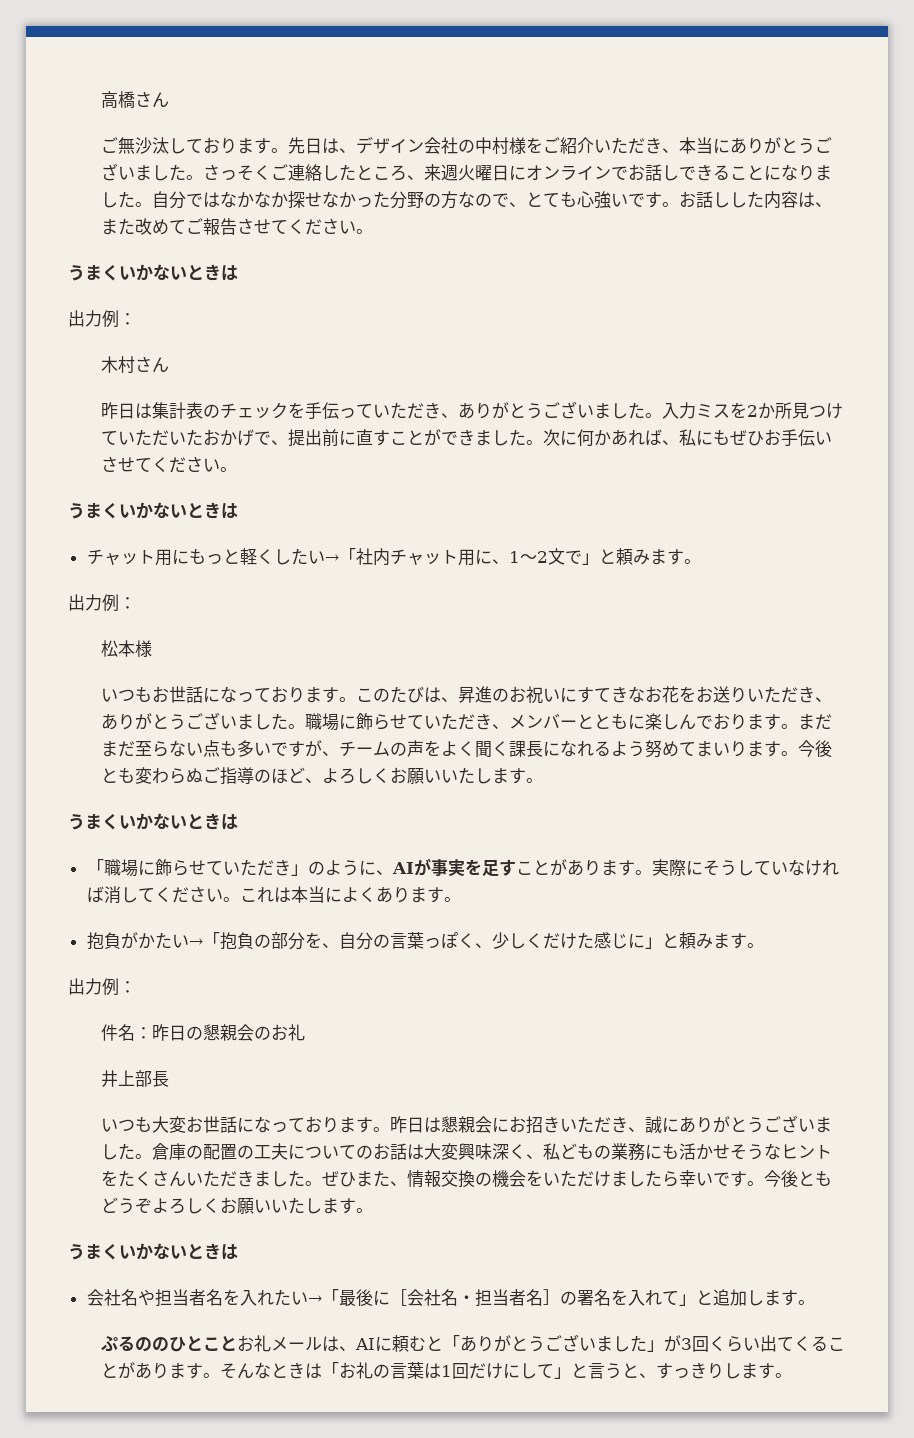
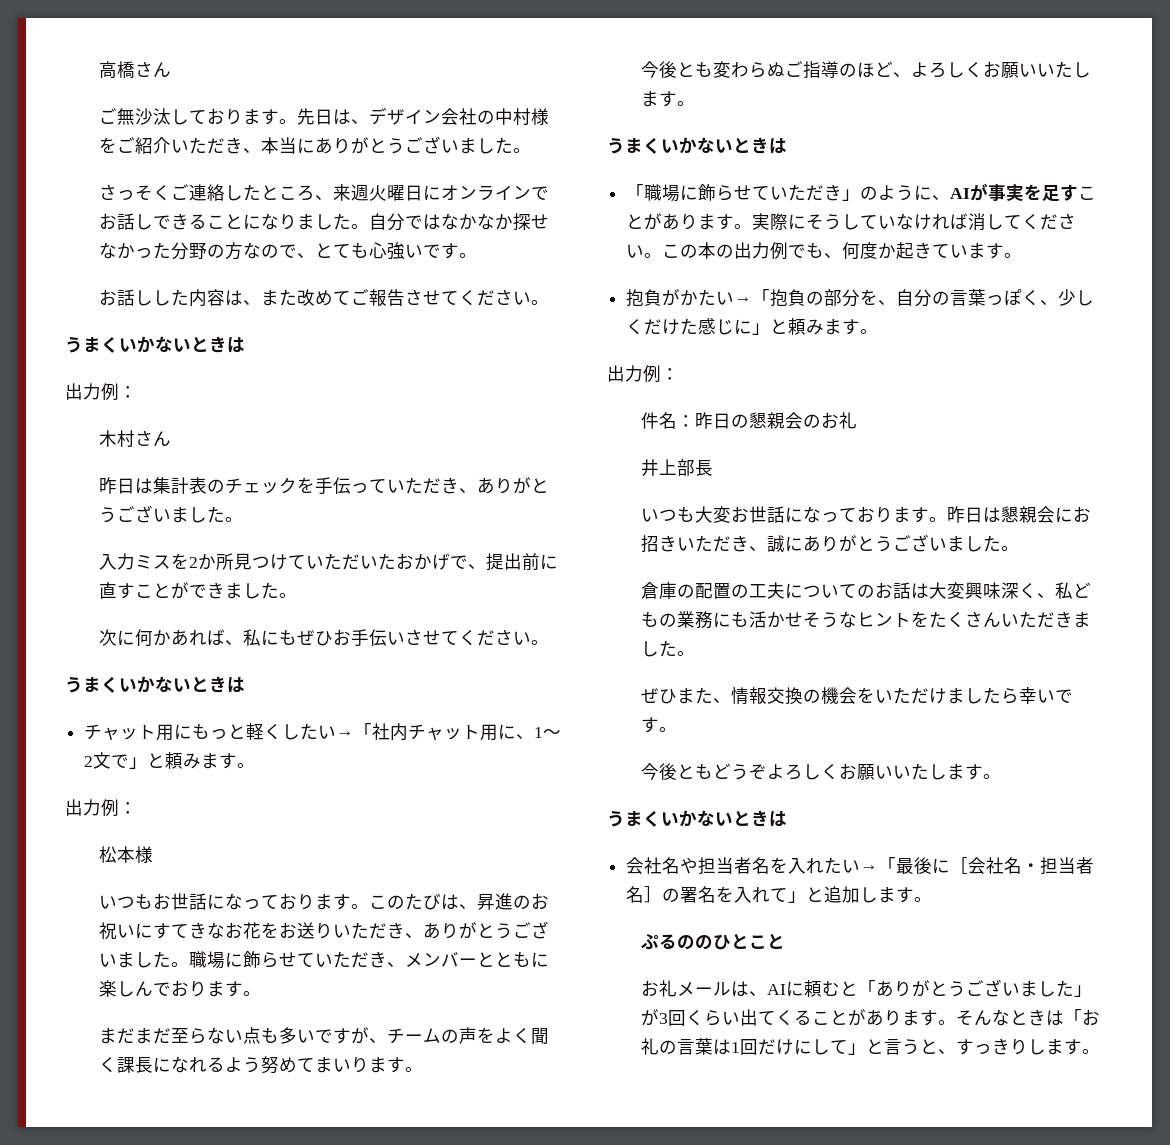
(204, 177) none -> (532, 150) //
(680, 204) none -> (478, 255) //
(663, 415) none -> (244, 519) //
(544, 442) none -> (298, 595) //
(799, 726) none -> (262, 993) //
(799, 753) none -> (424, 1069) //
[256,886,410,903] れは本当によくあり -> [680,242,969,260] の本の出力例でも、何度か起きてい
(153, 1156) none -> (1020, 548) //
(323, 1183) none -> (696, 653) //
(765, 1183) none -> (678, 729) //
(238, 1343) none -> (786, 941) //

